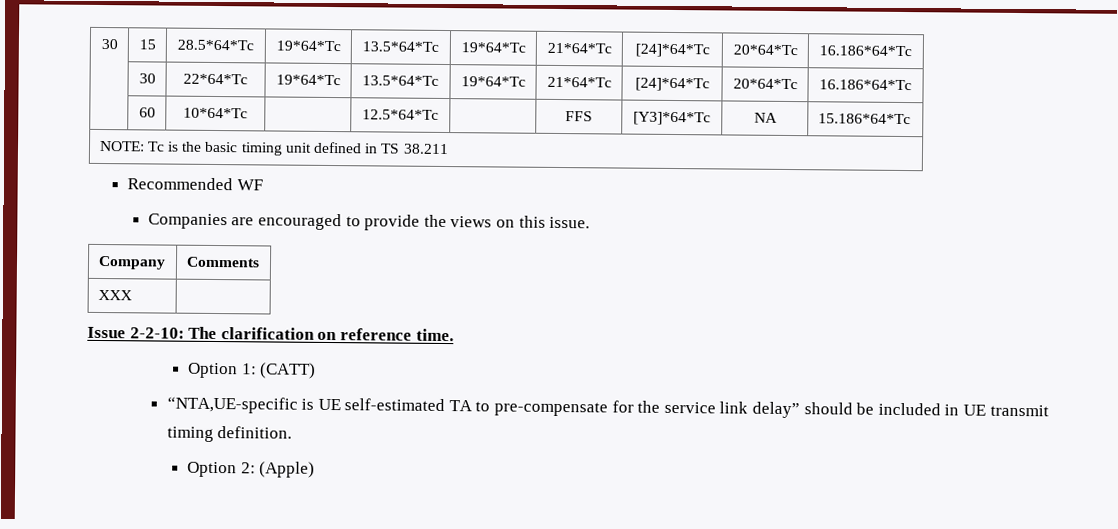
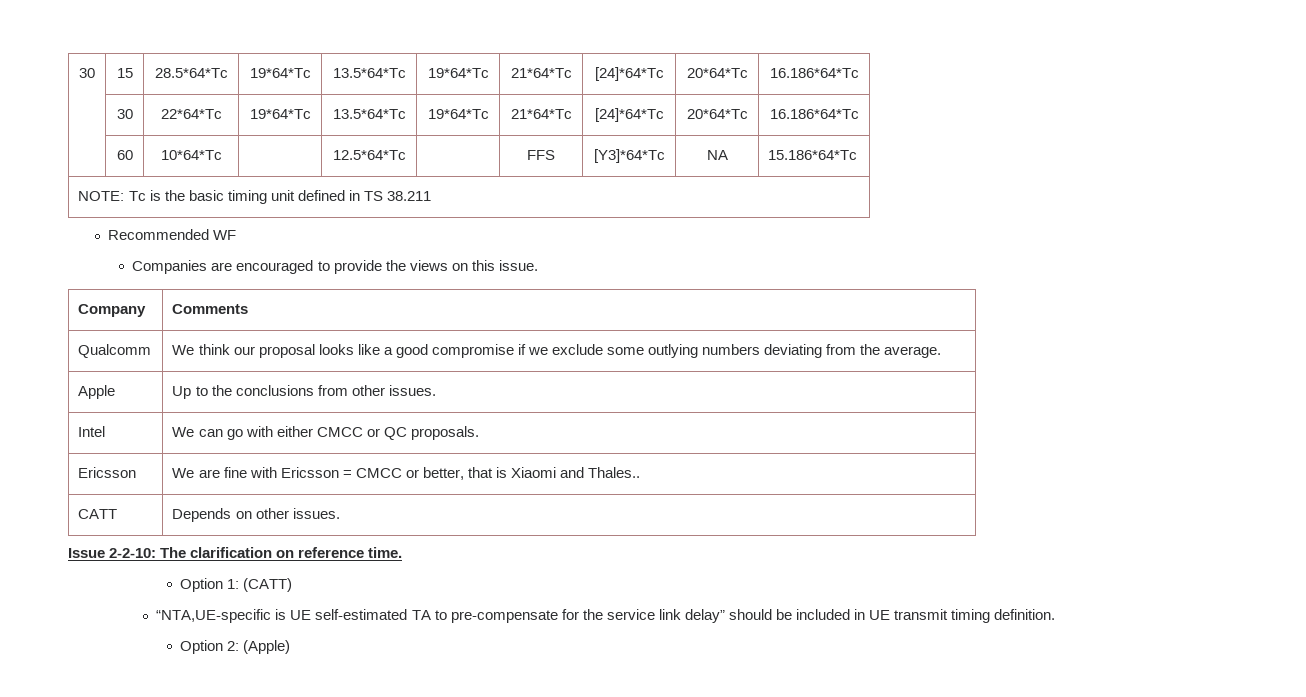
[97,289,132,301] XXX | -> [78,344,152,358] [172,344,942,358] [78,385,116,399] [172,385,436,399] [78,426,106,437] [172,426,479,440] [78,467,137,478] [172,467,641,480] [78,509,118,519] [172,508,340,522] Qualcomm | We think our proposal looks like a good compromise if we exclude some outlying numbers deviating from the average. // Apple | Up to the conclusions from other issues. // Intel | We can go with either CMCC or QC proposals. // Ericsson | We are fine with Ericsson = CMCC or better, that is Xiaomi and Thales.. // CATT | Depends on other issues.

